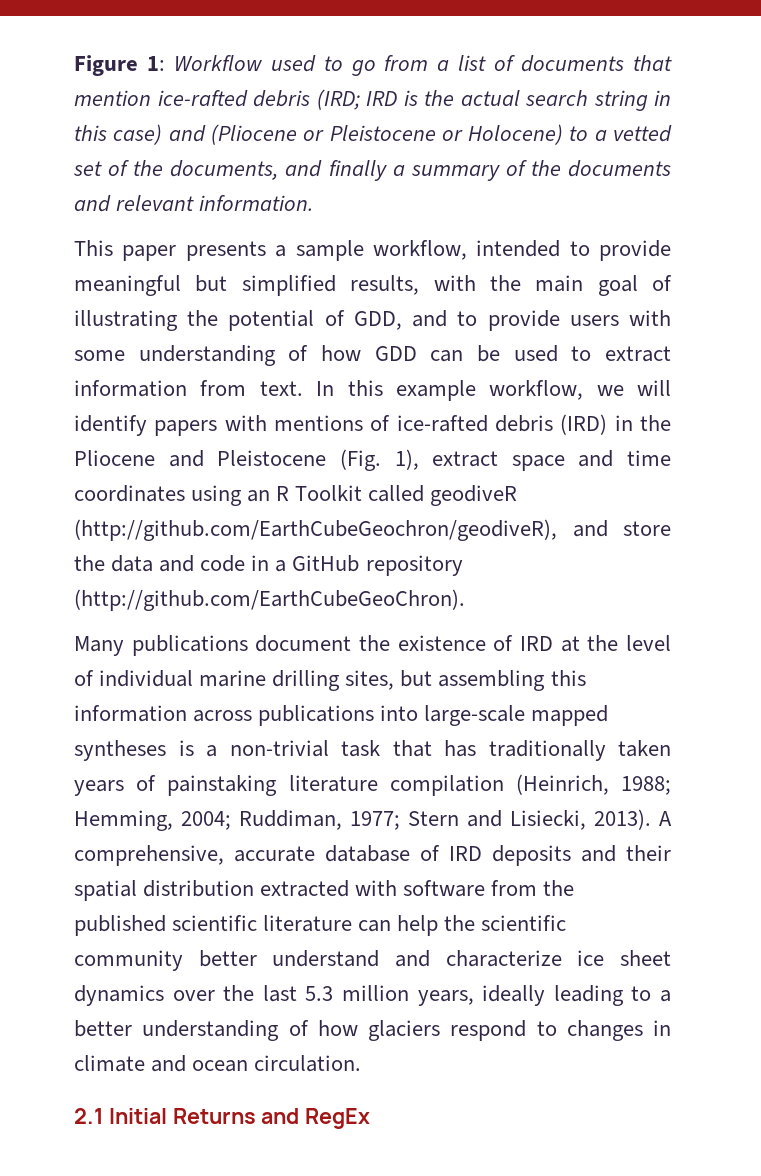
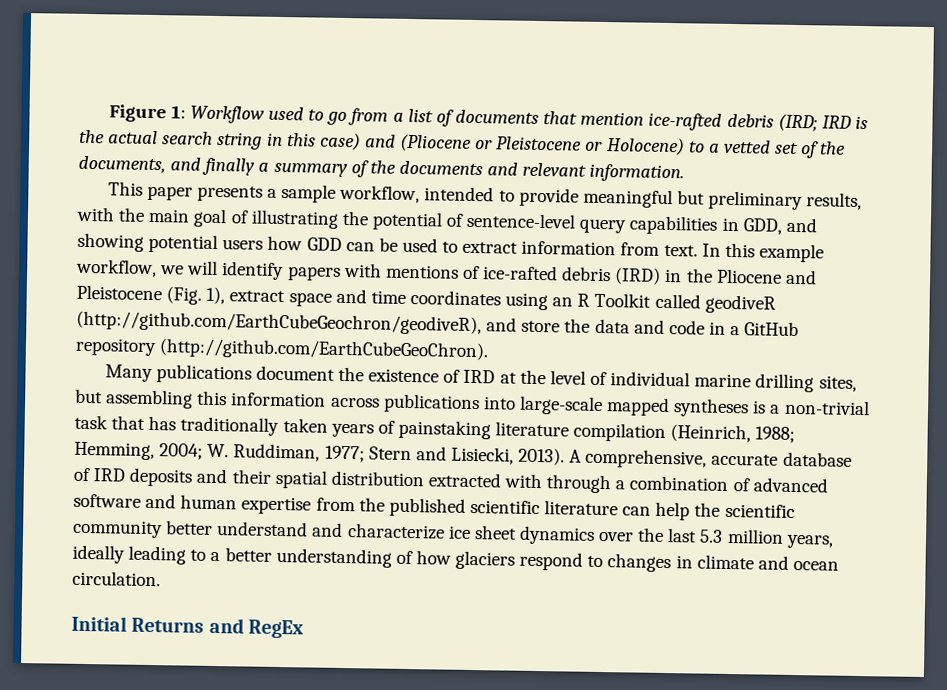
[241,275,336,296] simplified -> [708,190,804,211] preliminary
[353,310,671,331] [74,345,309,366] GDD, and to provide users with some understanding of -> [466,212,818,235] [77,232,264,254] sentence-level query capabilities in GDD, and showing potential users
(231, 820) none -> [207,443,230,458] W.
[403,880,486,897] software -> [546,474,828,494] [73,493,312,515] through a combination of advanced software and human expertise
[74,1108,103,1124] 2.1 -> (161, 578) none

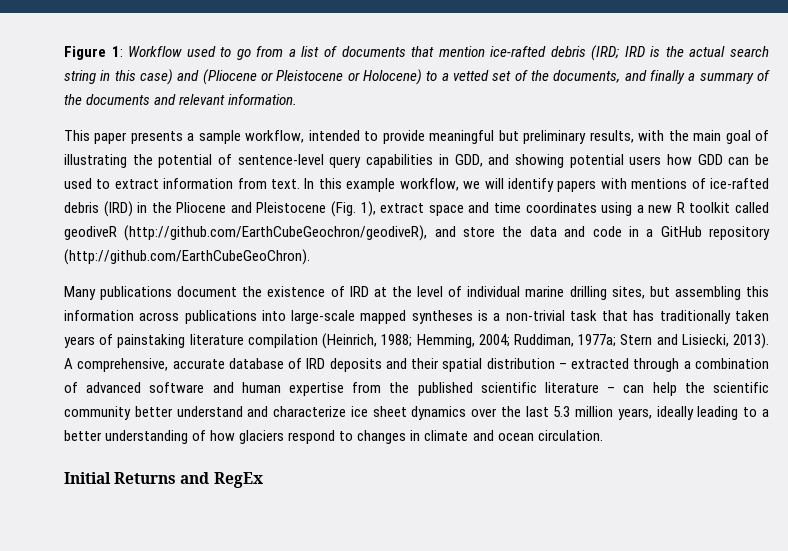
[552,292,652,308] an R Toolkit -> [636,202,731,213] a new R toolkit
[207,443,365,463] W. Ruddiman, 1977; -> [513,334,617,347] Ruddiman, 1977a;
[427,472,544,489] extracted with -> [558,358,630,369] – extracted
(619, 508) none -> [607,387,616,393] –

